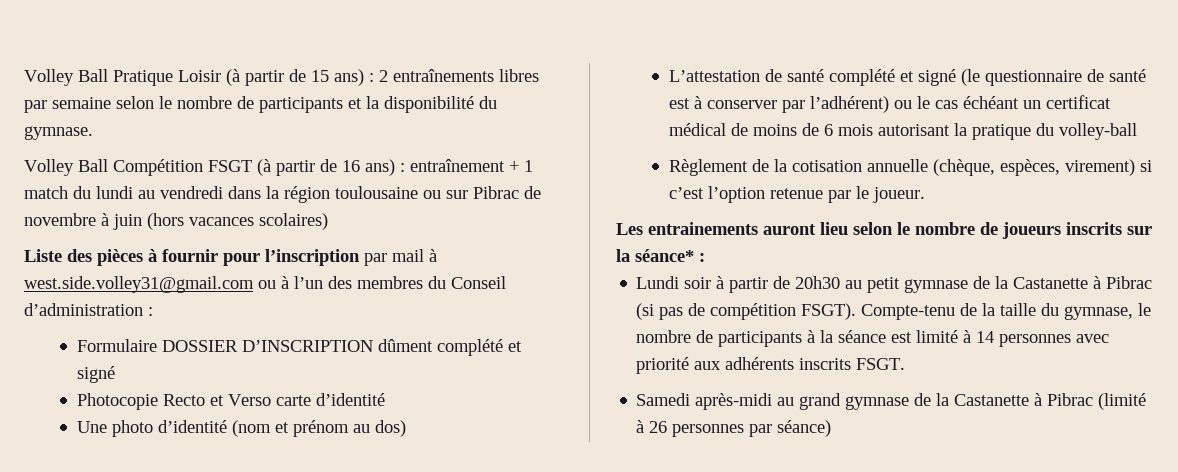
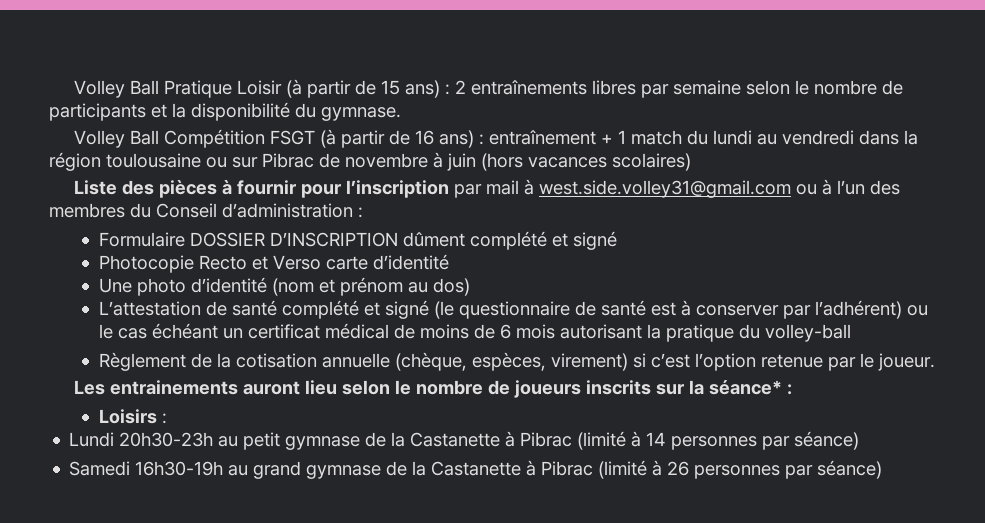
(705, 257) none -> [98,409,167,424] // Loisirs :
[684,276,841,293] soir à partir de 20h30 -> [119,432,214,447] 20h30-23h
[636,303,1152,320] [636,330,1110,347] [636,357,906,374] (si pas de compétition FSGT). Compte-tenu de la taille du gymnase, le nombre de participants à la séance est limité à 14 personnes avec priorité aux adhérents inscrits FSGT. -> [577,431,860,450] (limité à 14 personnes par séance)
[695,393,773,410] après-midi -> [135,461,224,476] 16h30-19h

